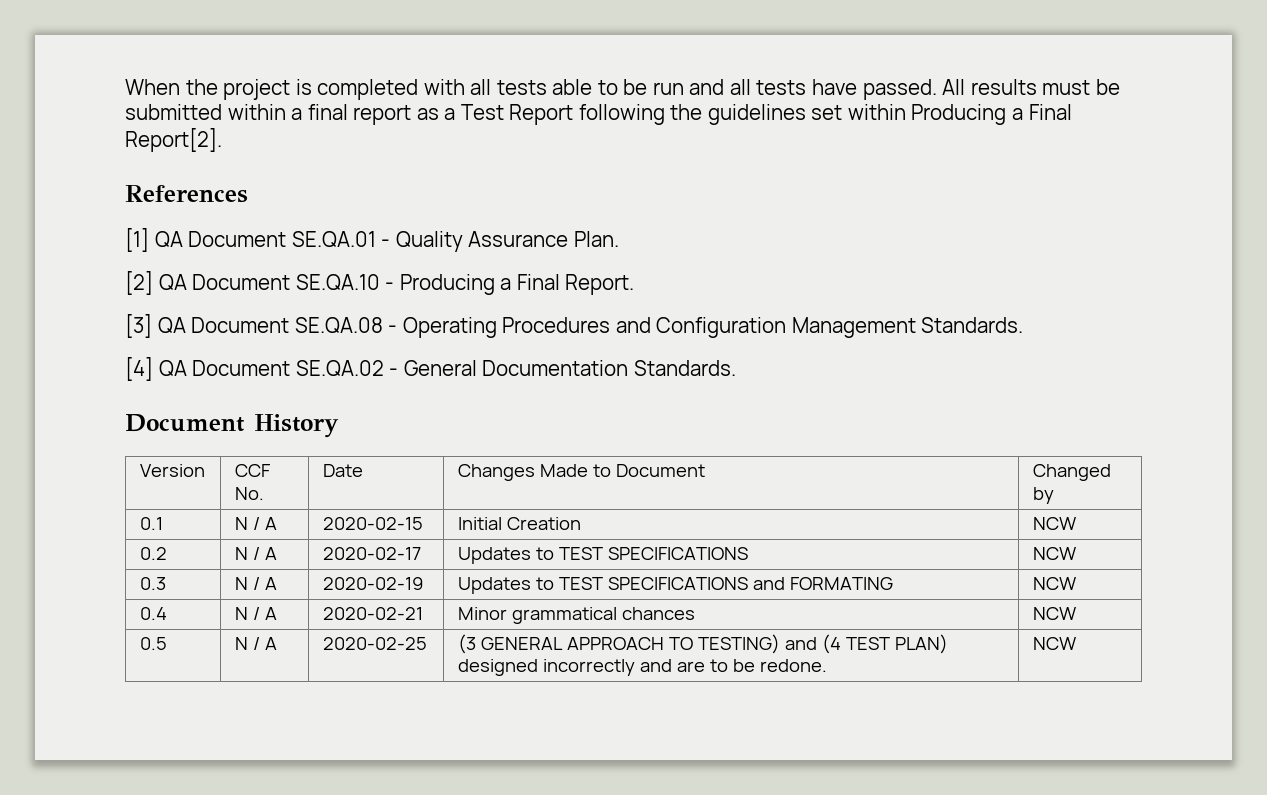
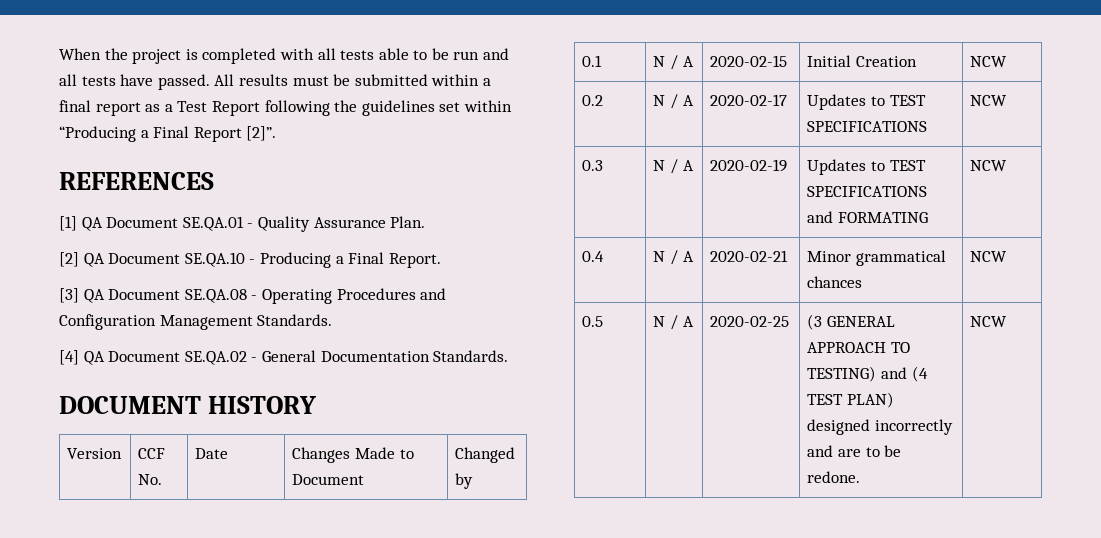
[911,104,1072,125] [125,128,222,152] [125,185,248,203] Producing a Final Report[2]. // References -> [59,126,277,142] [59,172,214,190] “Producing a Final Report [2]”. // REFERENCES
[125,414,339,438] Document History -> [59,396,317,414] DOCUMENT HISTORY

